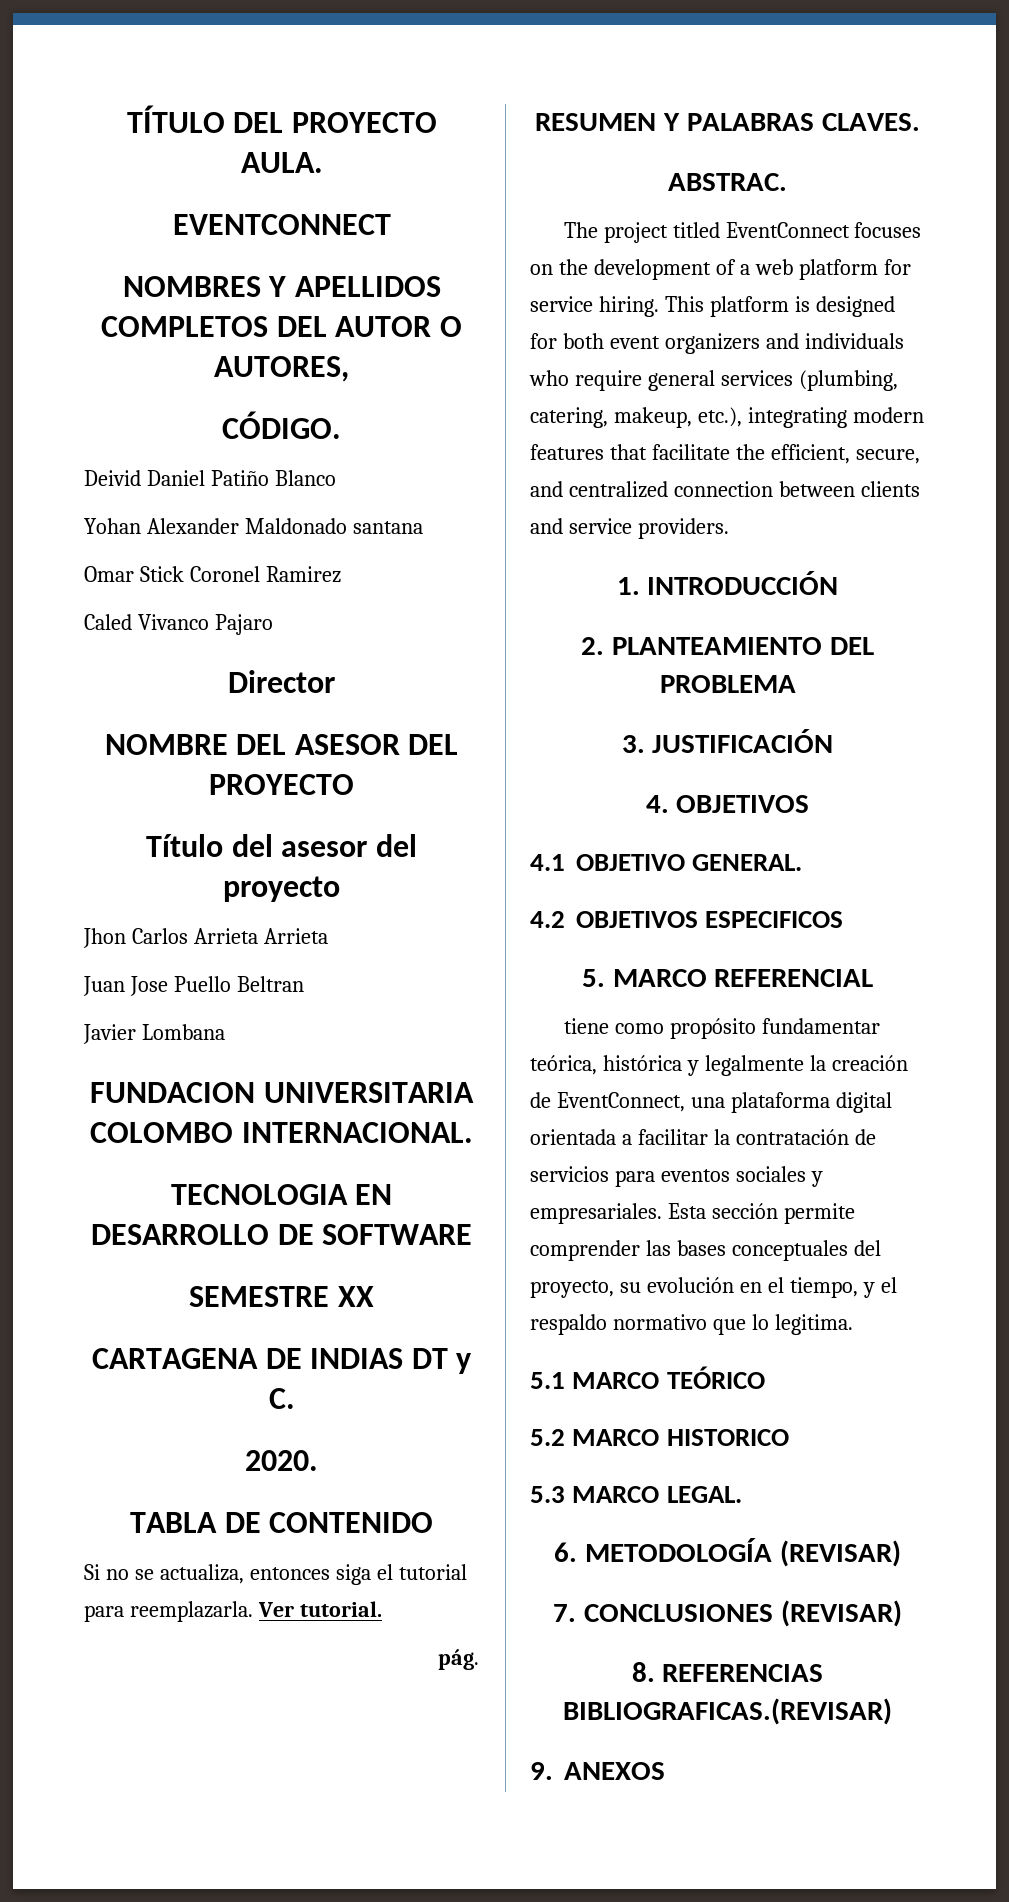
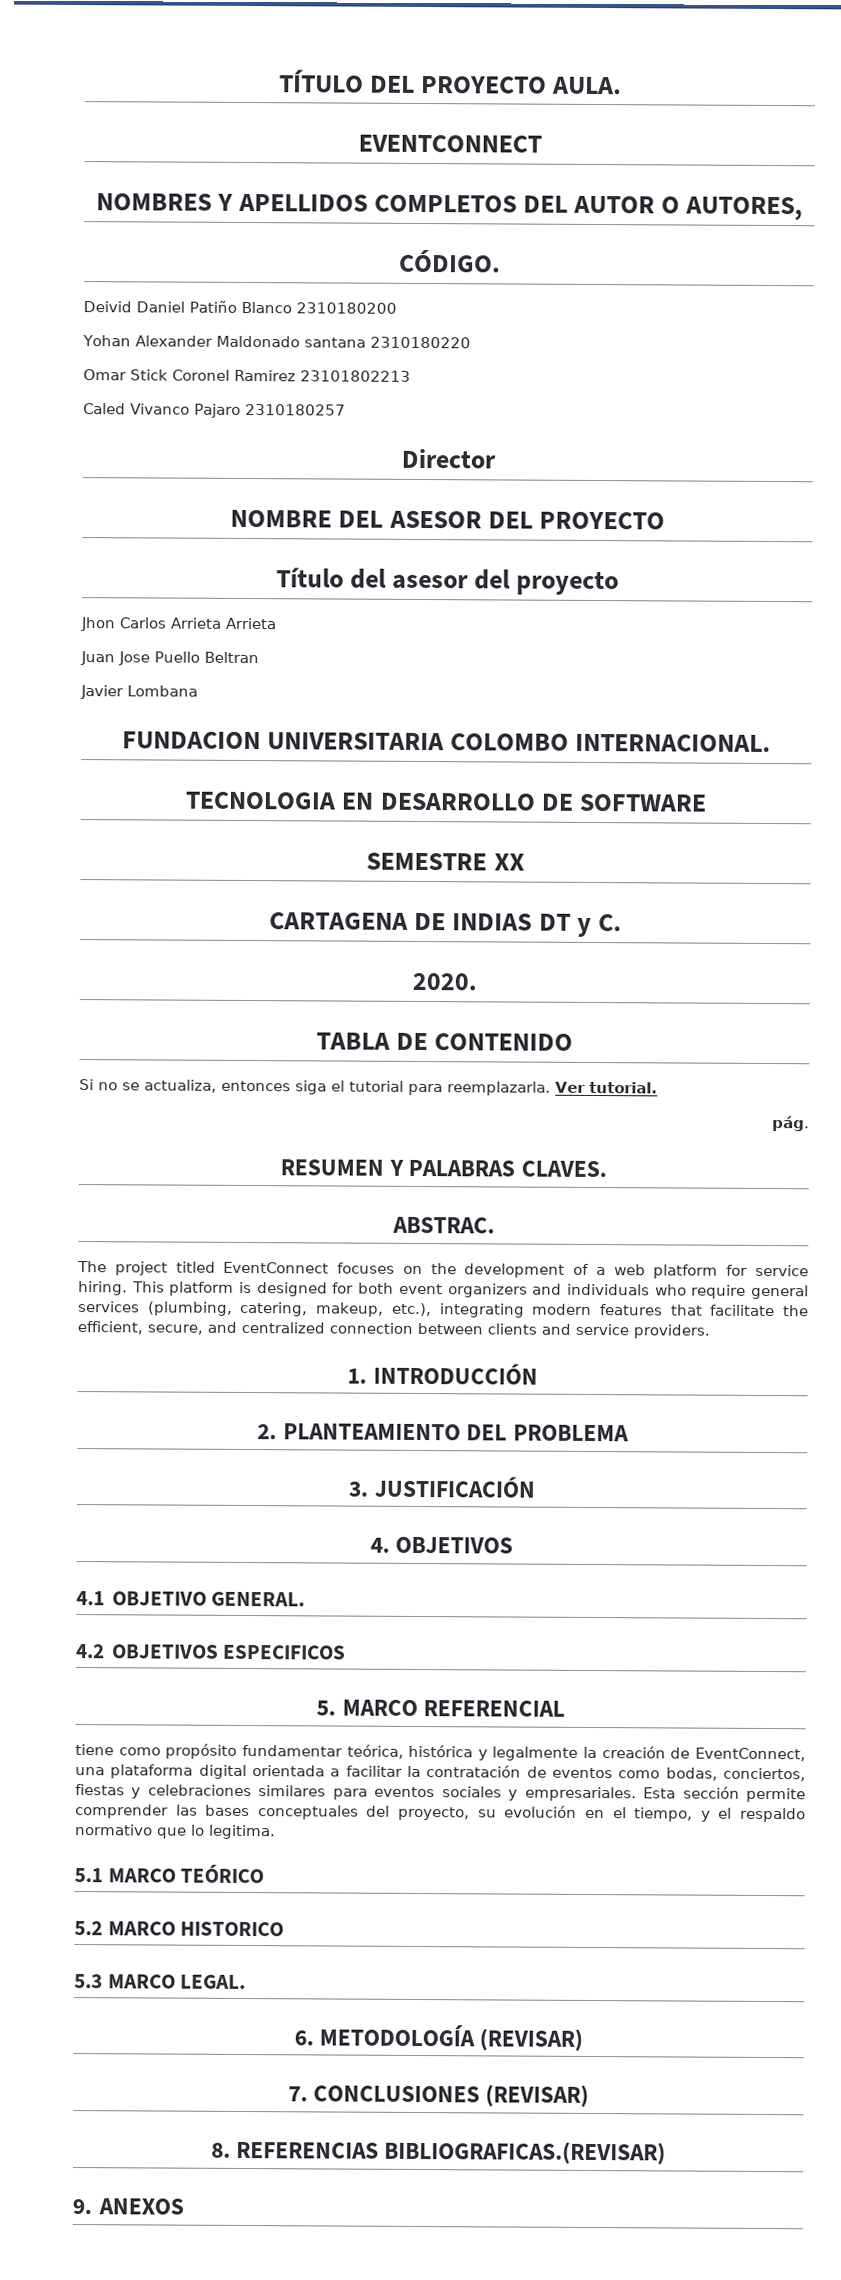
(336, 478) none -> [296,302,397,314] 2310180200
(423, 527) none -> [369,336,471,349] 2310180220
(341, 574) none -> [300,370,411,382] 23101802213
(273, 624) none -> [245,403,346,416] 2310180257
[530,1166,609,1182] servicios -> [552,1767,807,1782] [75,1784,327,1799] eventos como bodas, conciertos, fiestas y celebraciones similares

